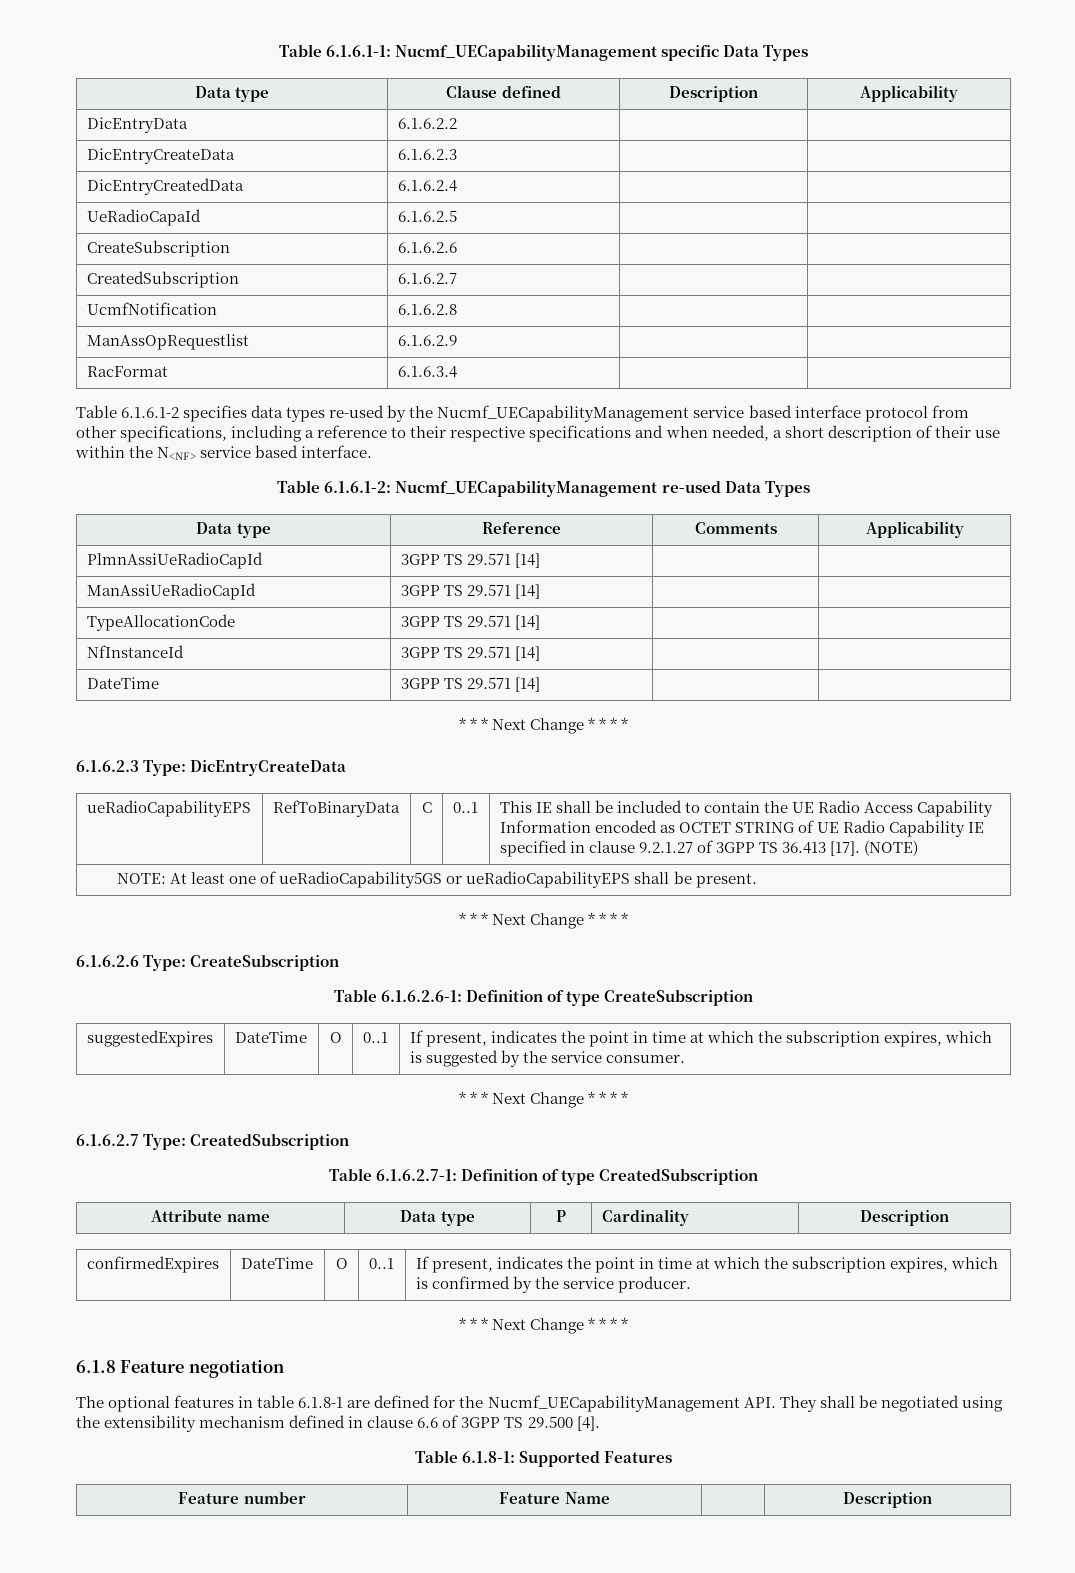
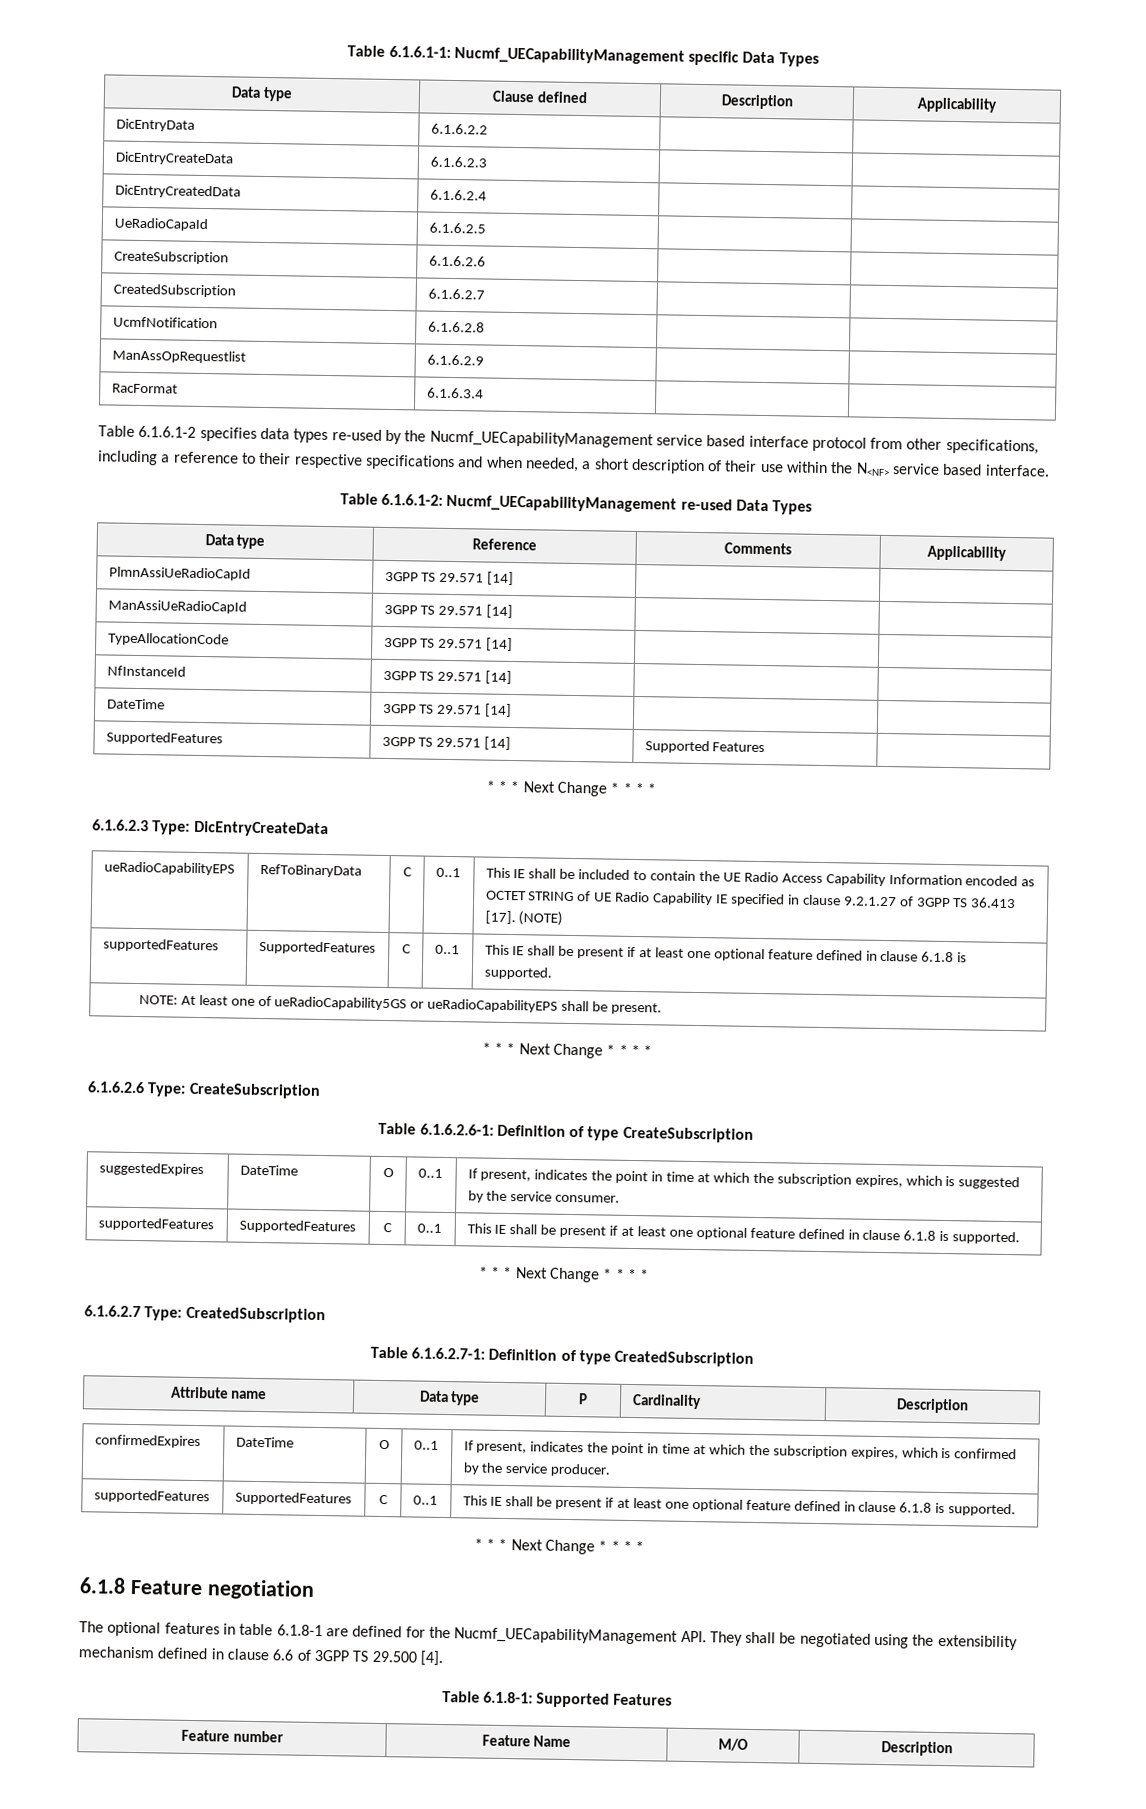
(540, 684) none -> [105,731,223,746] [381,736,512,750] [644,740,766,754] // SupportedFeatures | 3GPP TS 29.571 [14] | Supported Features |
(918, 848) none -> [102,938,219,953] [258,940,376,955] [401,944,411,954] [434,944,460,955] [484,944,968,963] [483,966,552,980] // supportedFeatures | SupportedFeatures | C | 0..1 | This IE shall be present if at least one optional feature defined in clause 6.1.8 is supported.
(685, 1059) none -> [97,1217,214,1232] [238,1219,356,1234] [382,1222,392,1233] [416,1223,442,1233] [466,1223,1021,1245] // supportedFeatures | SupportedFeatures | C | 0..1 | This IE shall be present if at least one optional feature defined in clause 6.1.8 is supported.
(691, 1284) none -> [93,1489,210,1504] [234,1491,352,1506] [378,1494,388,1505] [412,1495,438,1505] [462,1495,1017,1517] // supportedFeatures | SupportedFeatures | C | 0..1 | This IE shall be present if at least one optional feature defined in clause 6.1.8 is supported.
(610, 1498) none -> [718,1738,748,1751] M/O

